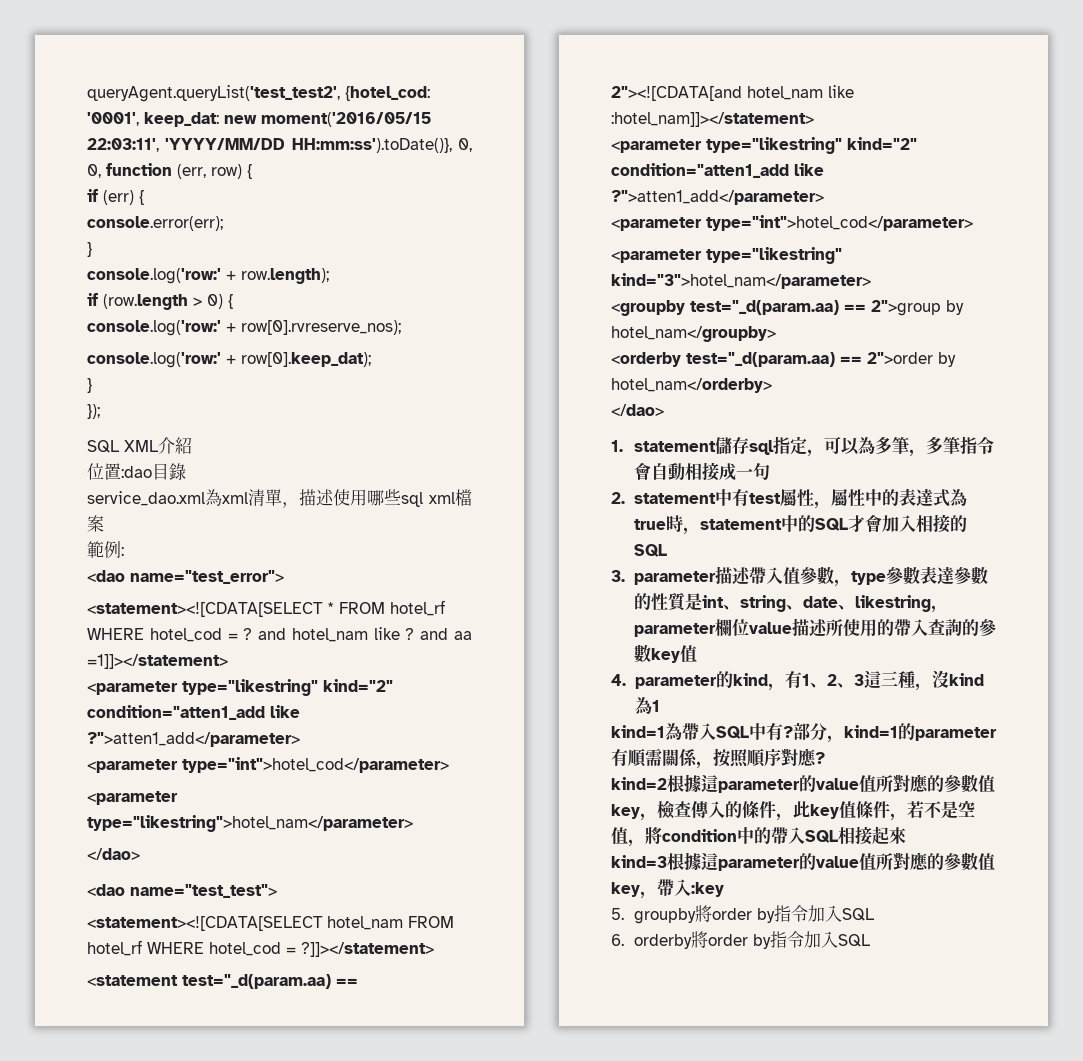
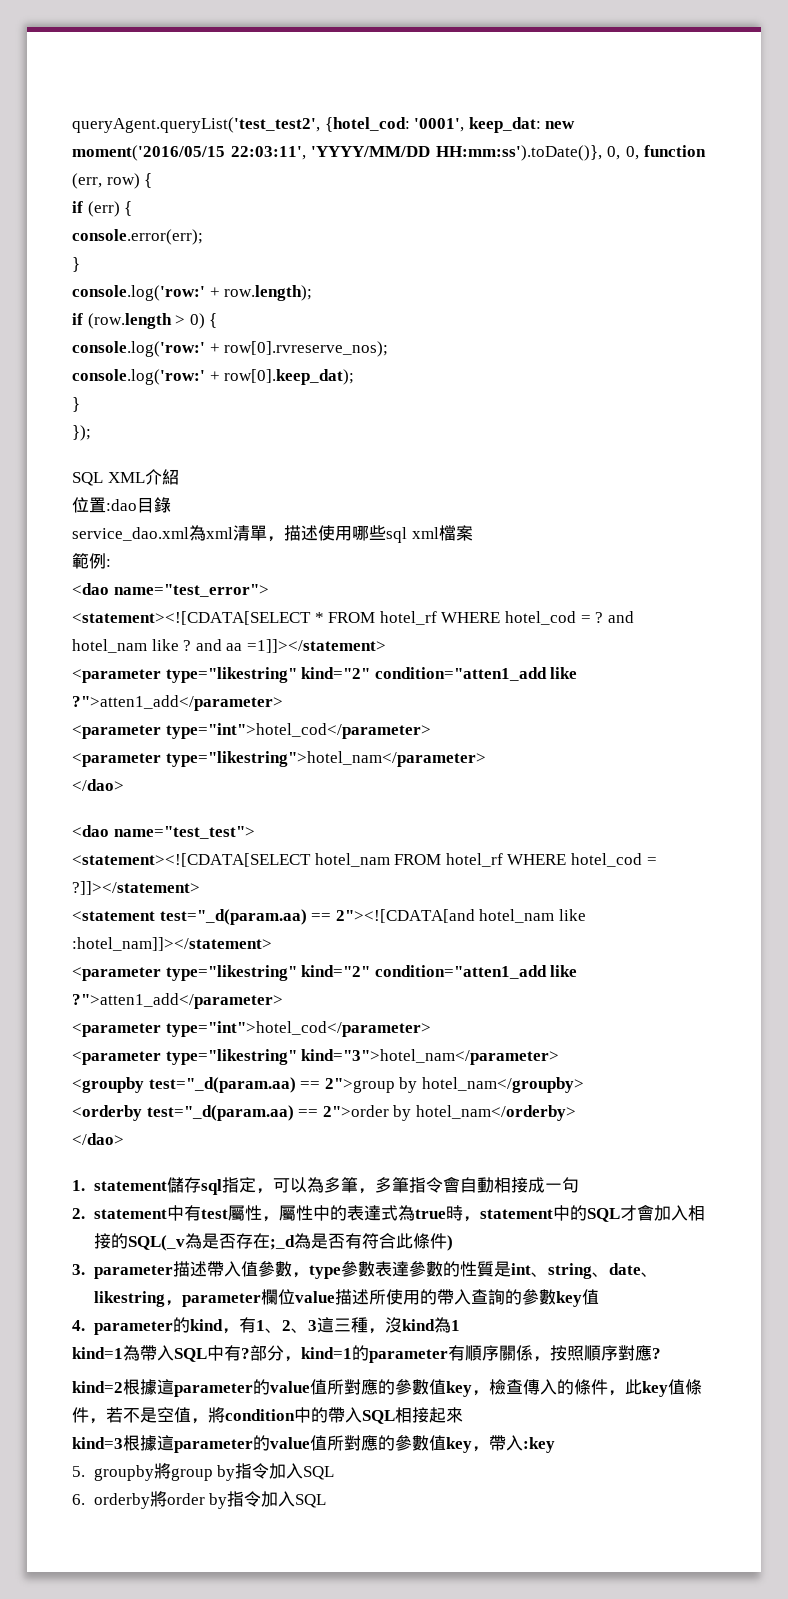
[633,544,667,557] SQL -> [127,1233,453,1251] SQL(_v為是否存在;_d為是否有符合此條件)
[645,748,662,766] 需 -> [482,1345,499,1361] 序
[711,908,752,920] order -> [170,1468,213,1481] group

